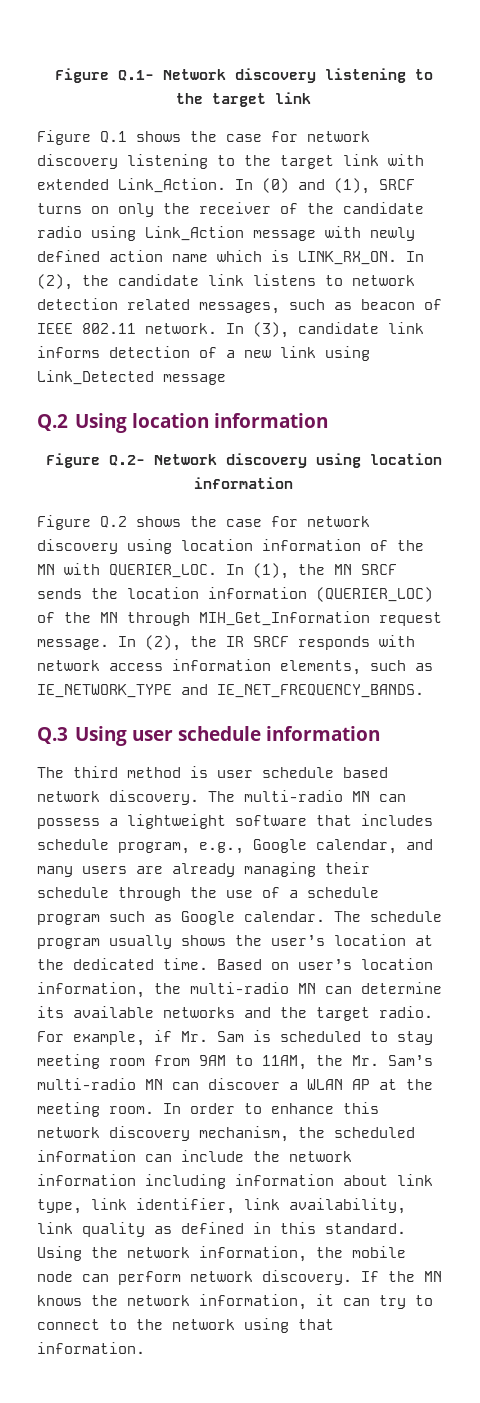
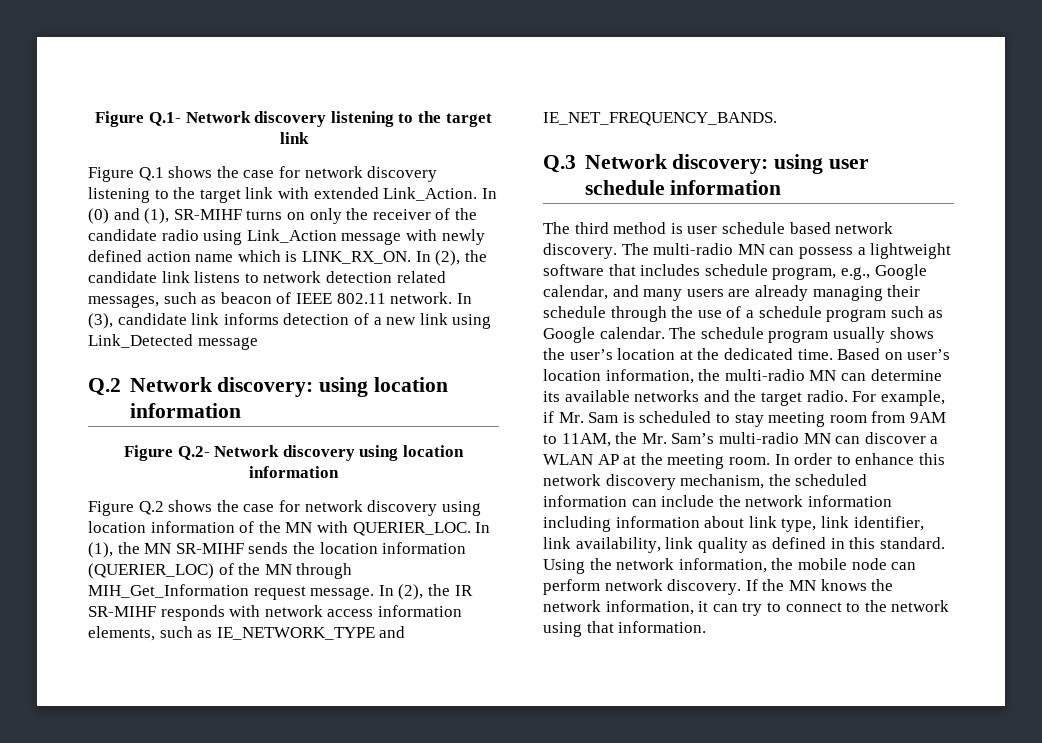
[379,179,415,190] SRCF -> [173,209,242,220] SR-MIHF
[75,413,128,433] Using -> [129,377,369,397] Network discovery: using
[361,564,397,575] SRCF -> [175,543,244,554] SR-MIHF
[253,636,289,647] SRCF -> [88,606,156,617] SR-MIHF
[75,726,128,746] Using -> [584,154,824,174] Network discovery: using

